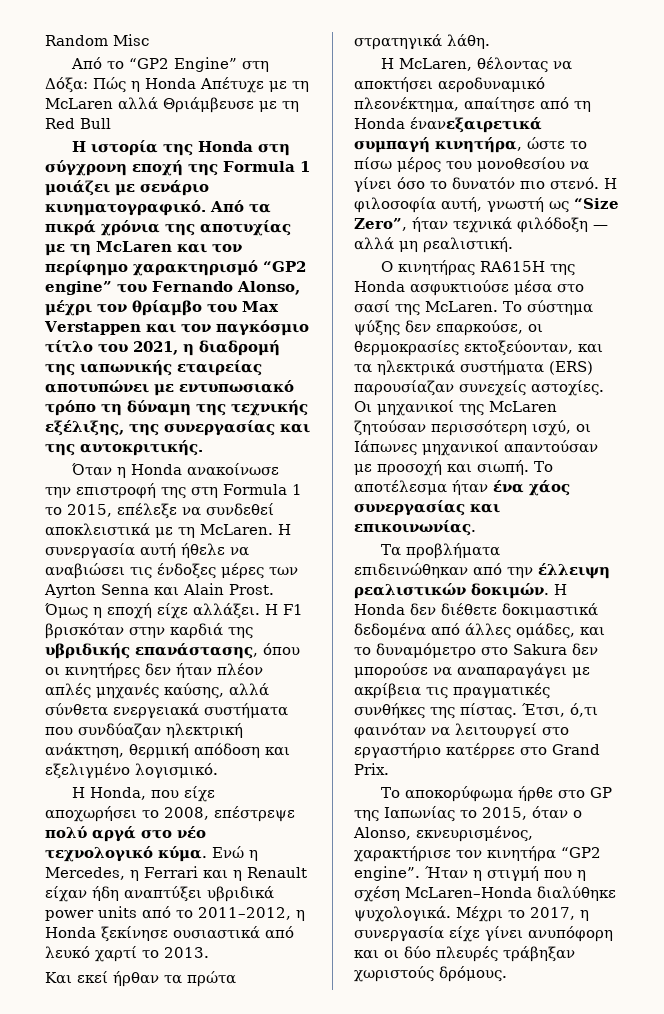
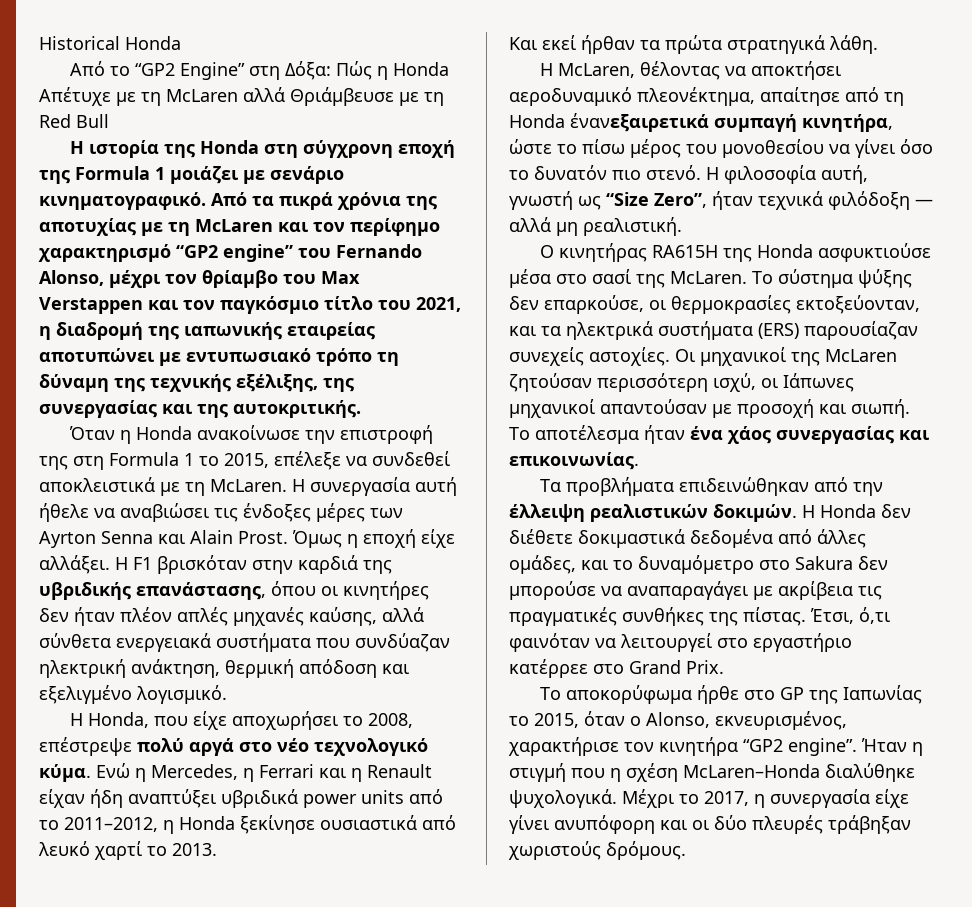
[45,34,149,46] Random Misc -> [39,36,181,50] Historical Honda

